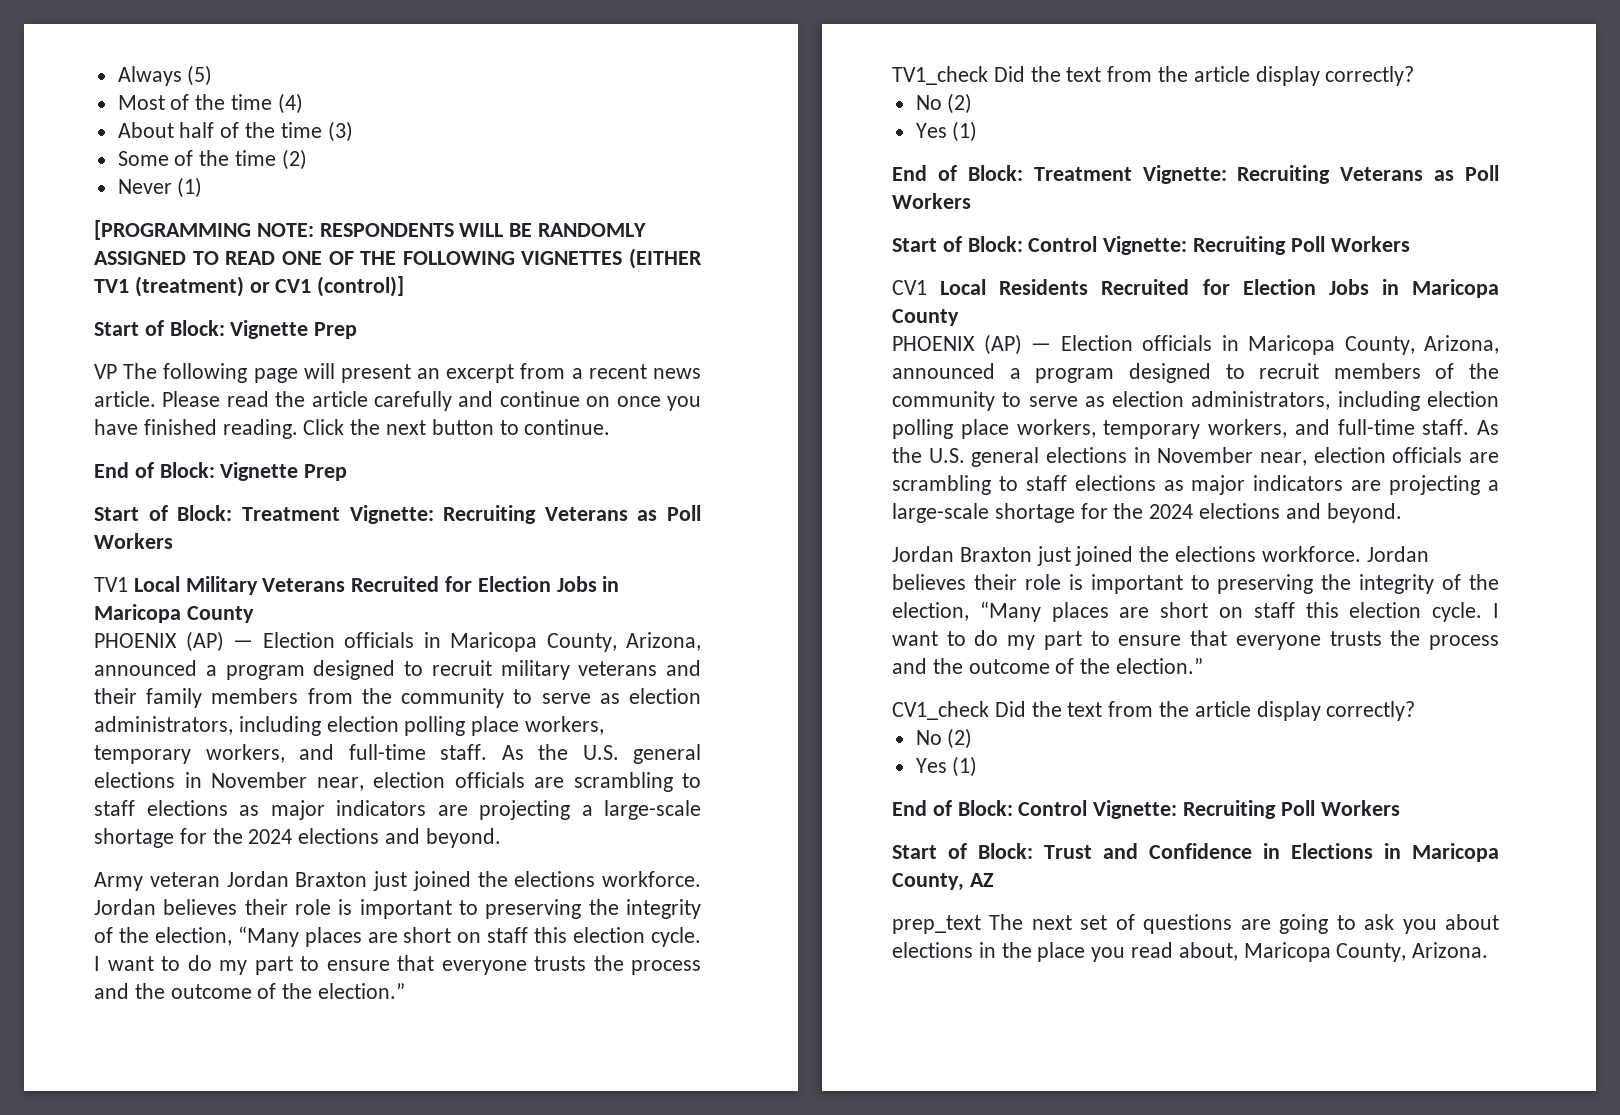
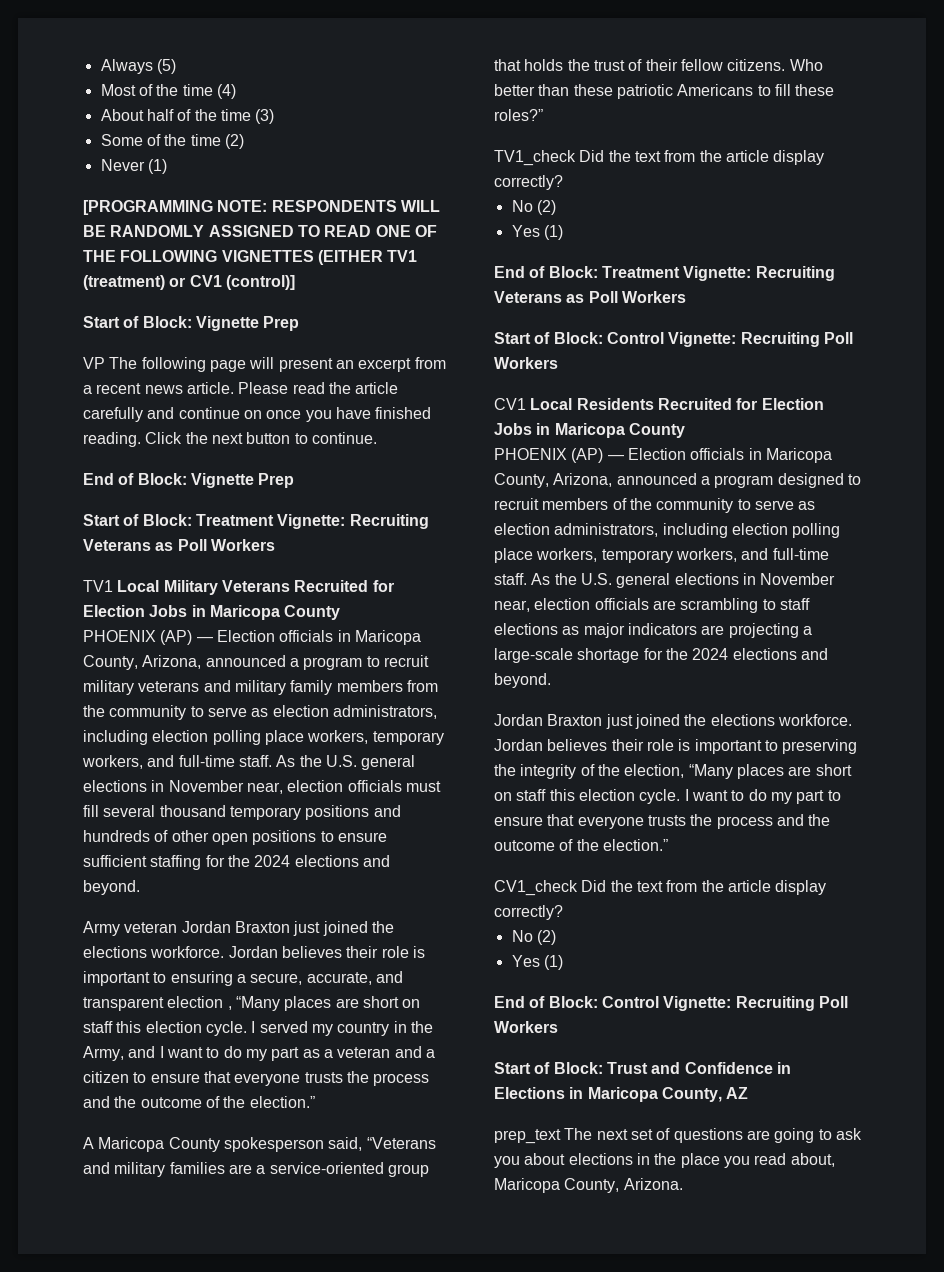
[313,660,396,680] designed -> (363, 663) none
[94,688,137,704] their -> [234,680,286,695] military
[534,772,701,792] [94,800,701,820] [94,828,174,848] are scrambling to staff elections as major indicators are projecting a large-scale shortage -> [405,781,441,792] [83,805,401,820] [83,830,387,845] [83,855,202,870] must fill several thousand temporary positions and hundreds of other open positions to ensure sufficient staffing
[485,899,701,919] [94,927,232,946] preserving the integrity of the election, -> [170,971,403,986] [83,996,232,1011] ensuring a secure, accurate, and transparent election ,
[107,955,293,975] want to do my part -> [259,1021,433,1036] [83,1046,435,1061] [83,1071,129,1083] served my country in the Army, and I want to do my part as a veteran and a citizen
(406, 991) none -> [83,1137,436,1152] [83,1162,429,1177] [494,59,823,71] [494,84,835,99] [494,109,543,121] // A Maricopa County spokesperson said, “Veterans and military families are a service-oriented group that holds the trust of their fellow citizens. Who better than these patriotic Americans to fill these roles?”

